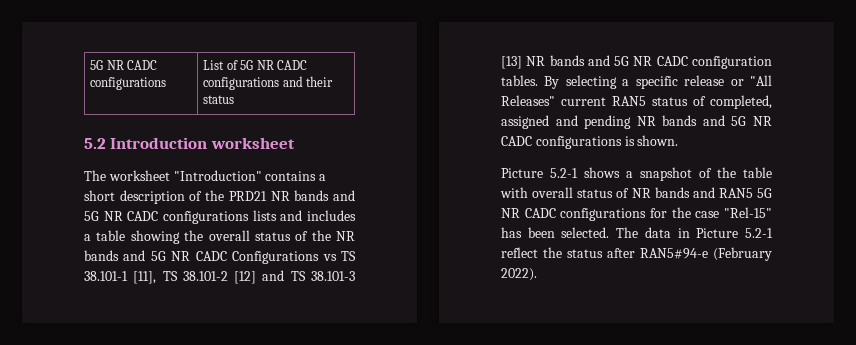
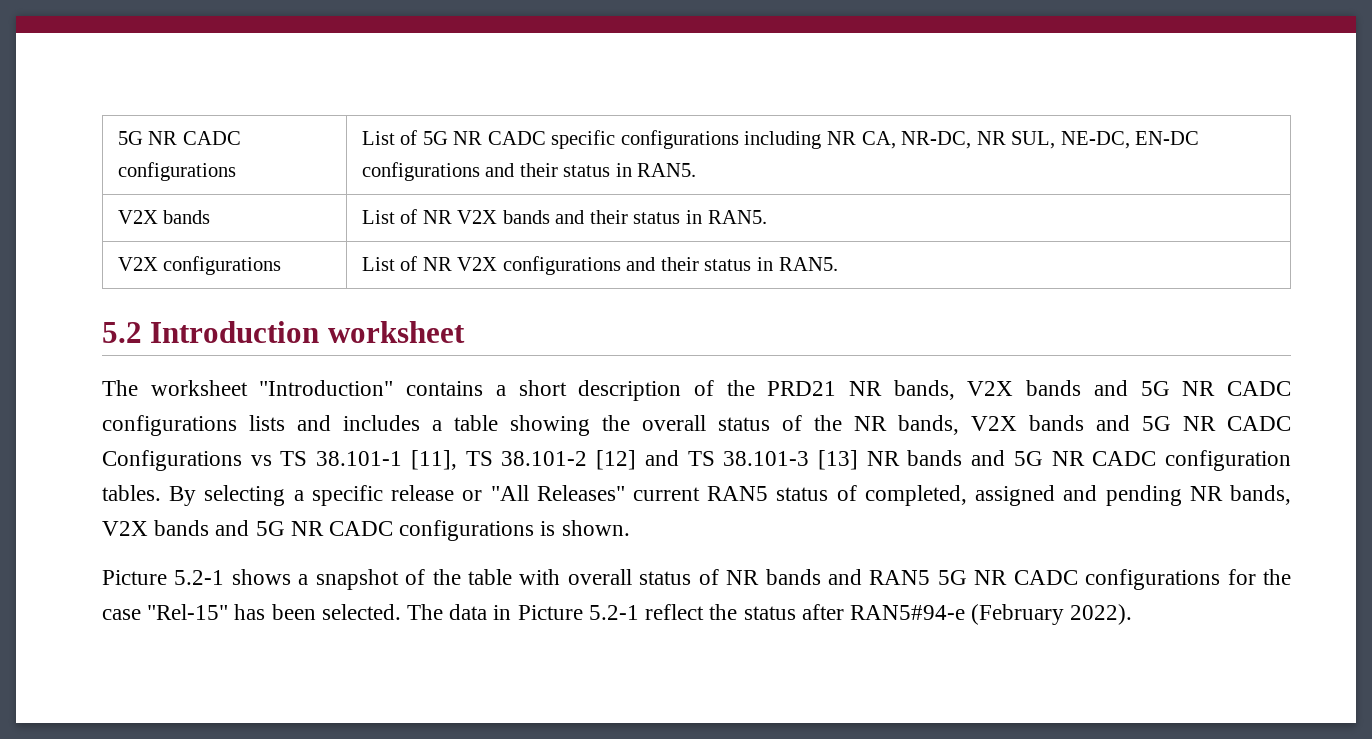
[203,76,334,90] [203,95,235,104] configurations and their status -> [551,130,1200,149] [361,162,697,181] [117,210,211,224] [361,209,767,224] [117,256,282,275] [361,256,838,275] specific configurations including NR CA, NR-DC, NR SUL, NE-DC, EN-DC configurations and their status in RAN5. // V2X bands | List of NR V2X bands and their status in RAN5. // V2X configurations | List of NR V2X configurations and their status in RAN5.
(290, 196) none -> [893,380,1014,400] bands, V2X
(355, 236) none -> [898,415,1017,435] bands, V2X
(656, 121) none -> [1229,485,1291,505] [102,521,148,536] bands, V2X

